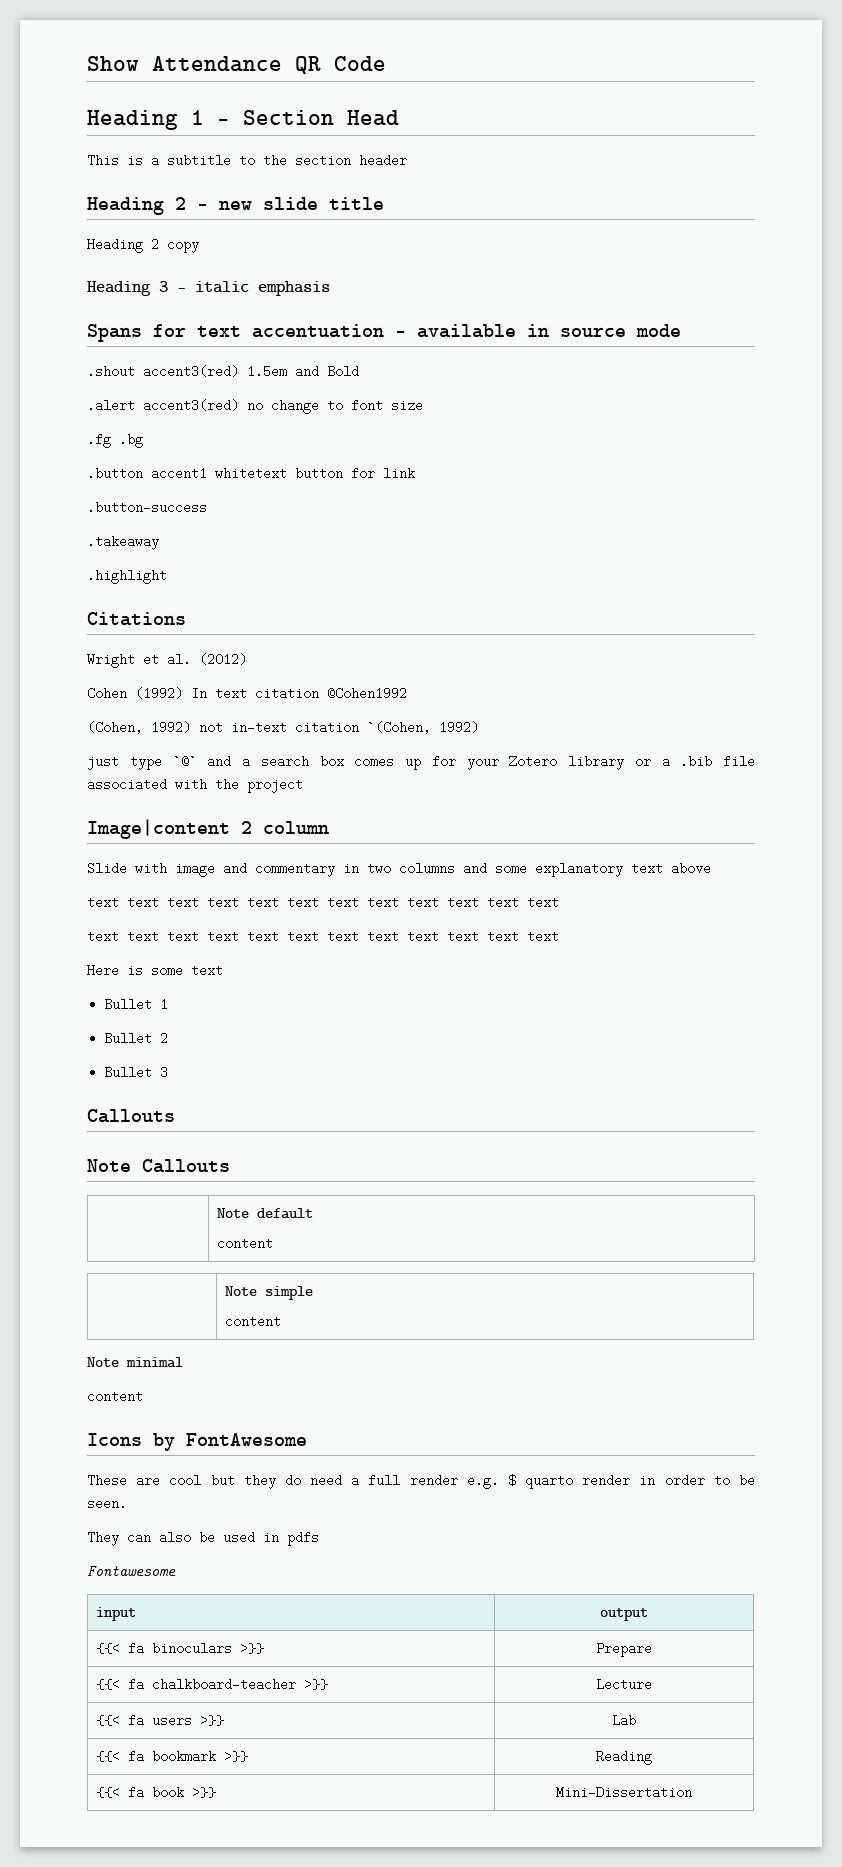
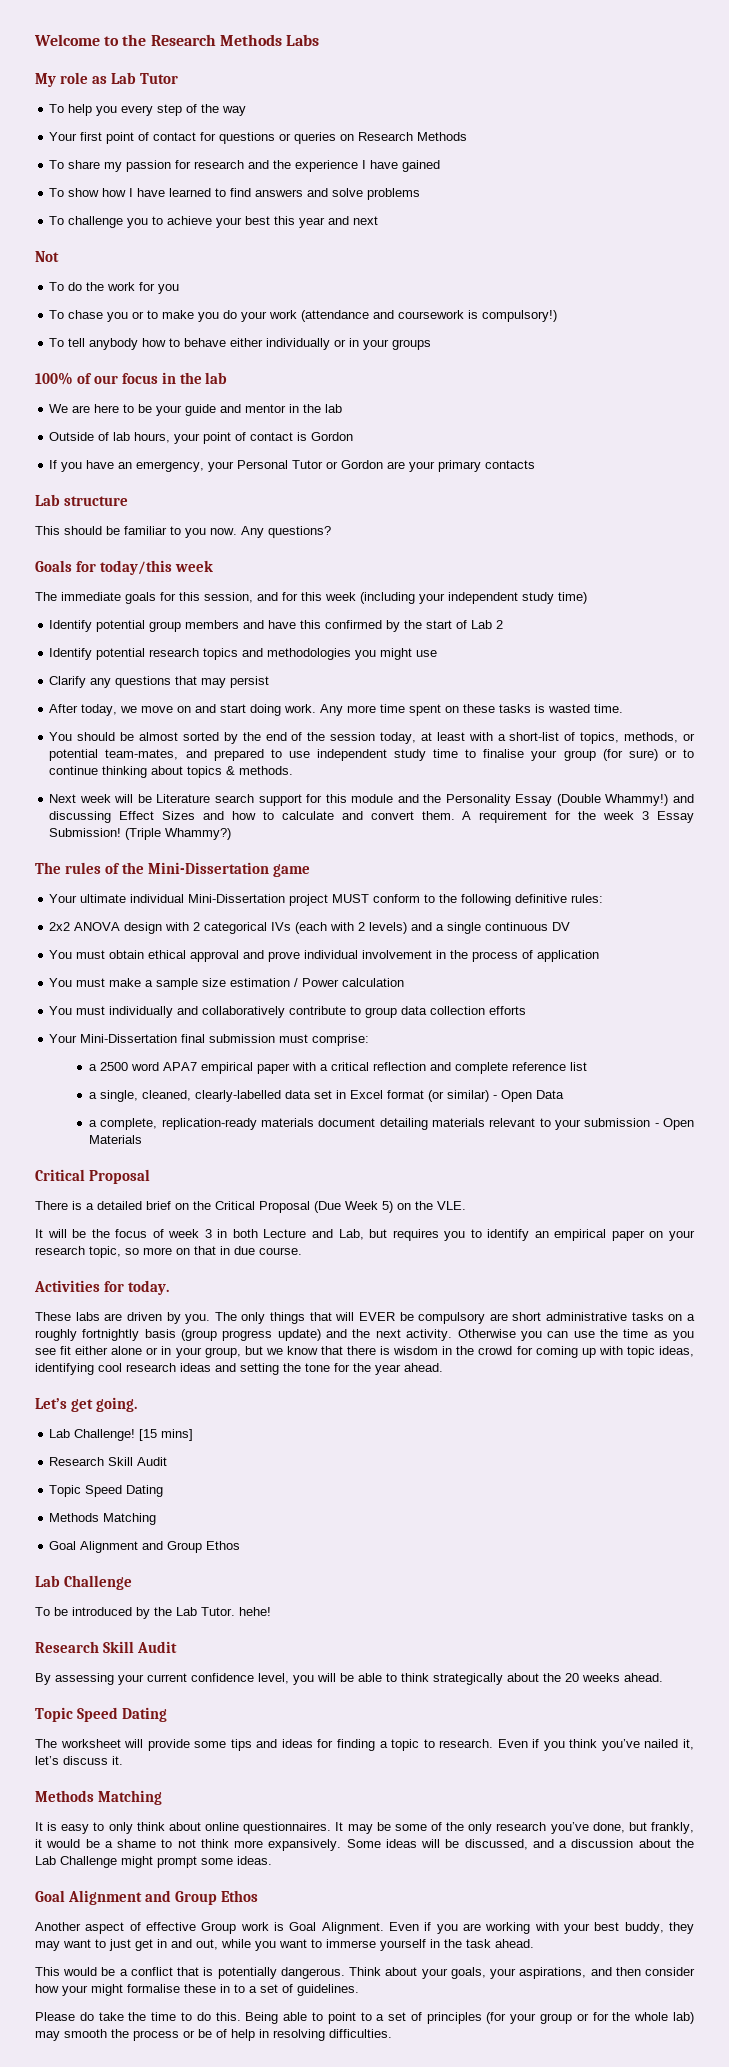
[87,56,386,74] [87,110,399,130] [87,154,407,167] [87,197,384,215] [87,238,199,253] [87,281,330,296] [87,324,681,342] [87,365,359,378] [87,399,423,414] [87,433,143,448] [87,467,415,480] [87,501,207,514] [87,535,159,550] [87,569,167,584] [87,612,186,626] [87,653,247,668] [87,687,407,700] [87,721,479,734] [87,755,755,770] [87,778,303,793] [87,819,329,839] [87,862,711,877] [87,896,559,909] [87,930,559,943] [87,964,223,977] [104,998,169,1011] [104,1032,169,1045] [104,1066,169,1079] [87,1109,175,1123] [87,1159,230,1173] [216,1208,313,1219] [216,1237,273,1250] [224,1286,313,1300] [224,1315,281,1328] [87,1357,183,1368] [87,1390,143,1403] [87,1433,307,1451] [87,1474,755,1489] [87,1497,127,1510] [87,1531,319,1546] [87,1566,176,1576] [95,1607,136,1621] [600,1608,648,1621] [95,1642,264,1655] [596,1642,652,1657] [95,1678,328,1691] [596,1678,652,1691] [95,1714,224,1727] [612,1714,636,1727] [95,1750,248,1763] [596,1750,652,1765] [95,1786,216,1799] [556,1786,692,1799] Show Attendance QR Code // Heading 1 - Section Head // This is a subtitle to the section header // Heading 2 - new slide title // Heading 2 copy // Heading 3 - italic emphasis // Spans for text accentuation - available in source mode // .shout accent3(red) 1.5em and Bold // .alert accent3(red) no change to font size // .fg .bg // .button accent1 whitetext button for link // .button-success // .takeaway // .highlight // Citations // Wright et al. (2012) // Cohen (1992) In text citation @Cohen1992 // (Cohen, 1992) not in-text citation `(Cohen, 1992) // just type `@` and a search box comes up for your Zotero library or a .bib file associated with the project // Image|content 2 column // Slide with image and commentary in two columns and some explanatory text above // text text text text text text text text text text text text // text text text text text text text text text text text text // Here is some text // Bullet 1 // Bullet 2 // Bullet 3 // Callouts // Note Callouts // | Note default // content // | Note simple // content // Note minimal // content // Icons by FontAwesome // These are cool but they do need a full render e.g. $ quarto render in order to be seen. // They can also be used in pdfs // Fontawesome // input | output // {{< fa binoculars >}} | Prepare // {{< fa chalkboard-teacher >}} | Lecture // {{< fa users >}} | Lab // {{< fa bookmark >}} | Reading // {{< fa book >}} | Mini-Dissertation -> [34,34,319,46] [35,72,178,87] [49,104,247,116] [49,132,468,144] [49,160,441,172] [49,188,421,200] [49,216,379,228] [35,251,59,262] [49,282,180,294] [49,310,558,322] [49,338,432,350] [35,372,228,385] [49,404,343,416] [49,432,354,444] [49,460,536,472] [35,494,128,506] [35,526,331,538] [35,560,213,575] [35,592,587,604] [49,620,504,632] [49,648,438,660] [49,676,270,688] [49,704,624,716] [49,732,695,744] [49,749,695,761] [49,766,294,778] [49,794,694,806] [49,811,695,823] [49,828,232,840] [35,862,310,877] [49,894,604,906] [49,922,571,934] [49,950,600,962] [49,978,405,990] [49,1006,527,1018] [49,1034,370,1046] [89,1062,588,1074] [89,1090,565,1102] [89,1118,695,1130] [89,1135,143,1144] [35,1169,150,1184] [35,1201,466,1213] [35,1229,695,1241] [35,1246,302,1258] [34,1280,169,1295] [35,1312,696,1324] [35,1329,695,1341] [35,1346,694,1358] [35,1363,443,1375] [35,1397,137,1412] [49,1429,194,1441] [49,1457,168,1466] [49,1485,164,1497] [49,1513,157,1525] [49,1541,241,1553] [35,1575,132,1590] [35,1607,271,1619] [35,1641,177,1653] [35,1673,663,1685] [35,1707,167,1722] [35,1739,694,1751] [35,1756,123,1765] [35,1790,162,1805] [35,1822,694,1834] [35,1839,694,1851] [35,1856,272,1868] [35,1890,258,1905] [35,1922,694,1934] [35,1939,534,1951] [35,1967,696,1979] [35,1984,359,1996] [35,2012,694,2024] [35,2029,392,2041] Welcome to the Research Methods Labs // My role as Lab Tutor // To help you every step of the way // Your first point of contact for questions or queries on Research Methods // To share my passion for research and the experience I have gained // To show how I have learned to find answers and solve problems // To challenge you to achieve your best this year and next // Not // To do the work for you // To chase you or to make you do your work (attendance and coursework is compulsory!) // To tell anybody how to behave either individually or in your groups // 100% of our focus in the lab // We are here to be your guide and mentor in the lab // Outside of lab hours, your point of contact is Gordon // If you have an emergency, your Personal Tutor or Gordon are your primary contacts // Lab structure // This should be familiar to you now. Any questions? // Goals for today/this week // The immediate goals for this session, and for this week (including your independent study time) // Identify potential group members and have this confirmed by the start of Lab 2 // Identify potential research topics and methodologies you might use // Clarify any questions that may persist // After today, we move on and start doing work. Any more time spent on these tasks is wasted time. // You should be almost sorted by the end of the session today, at least with a short-list of topics, methods, or potential team-mates, and prepared to use independent study time to finalise your group (for sure) or to continue thinking about topics & methods. // Next week will be Literature search support for this module and the Personality Essay (Double Whammy!) and discussing Effect Sizes and how to calculate and convert them. A requirement for the week 3 Essay Submission! (Triple Whammy?) // The rules of the Mini-Dissertation game // Your ultimate individual Mini-Dissertation project MUST conform to the following definitive rules: // 2x2 ANOVA design with 2 categorical IVs (each with 2 levels) and a single continuous DV // You must obtain ethical approval and prove individual involvement in the process of application // You must make a sample size estimation / Power calculation // You must individually and collaboratively contribute to group data collection efforts // Your Mini-Dissertation final submission must comprise: // a 2500 word APA7 empirical paper with a critical reflection and complete reference list // a single, cleaned, clearly-labelled data set in Excel format (or similar) - Open Data // a complete, replication-ready materials document detailing materials relevant to your submission - Open Materials // Critical Proposal // There is a detailed brief on the Critical Proposal (Due Week 5) on the VLE. // It will be the focus of week 3 in both Lecture and Lab, but requires you to identify an empirical paper on your research topic, so more on that in due course. // Activities for today. // These labs are driven by you. The only things that will EVER be compulsory are short administrative tasks on a roughly fortnightly basis (group progress update) and the next activity. Otherwise you can use the time as you see fit either alone or in your group, but we know that there is wisdom in the crowd for coming up with topic ideas, identifying cool research ideas and setting the tone for the year ahead. // Let’s get going. // Lab Challenge! [15 mins] // Research Skill Audit // Topic Speed Dating // Methods Matching // Goal Alignment and Group Ethos // Lab Challenge // To be introduced by the Lab Tutor. hehe! // Research Skill Audit // By assessing your current confidence level, you will be able to think strategically about the 20 weeks ahead. // Topic Speed Dating // The worksheet will provide some tips and ideas for finding a topic to research. Even if you think you’ve nailed it, let’s discuss it. // Methods Matching // It is easy to only think about online questionnaires. It may be some of the only research you’ve done, but frankly, it would be a shame to not think more expansively. Some ideas will be discussed, and a discussion about the Lab Challenge might prompt some ideas. // Goal Alignment and Group Ethos // Another aspect of effective Group work is Goal Alignment. Even if you are working with your best buddy, they may want to just get in and out, while you want to immerse yourself in the task ahead. // This would be a conflict that is potentially dangerous. Think about your goals, your aspirations, and then consider how your might formalise these in to a set of guidelines. // Please do take the time to do this. Being able to point to a set of principles (for your group or for the whole lab) may smooth the process or be of help in resolving difficulties.

